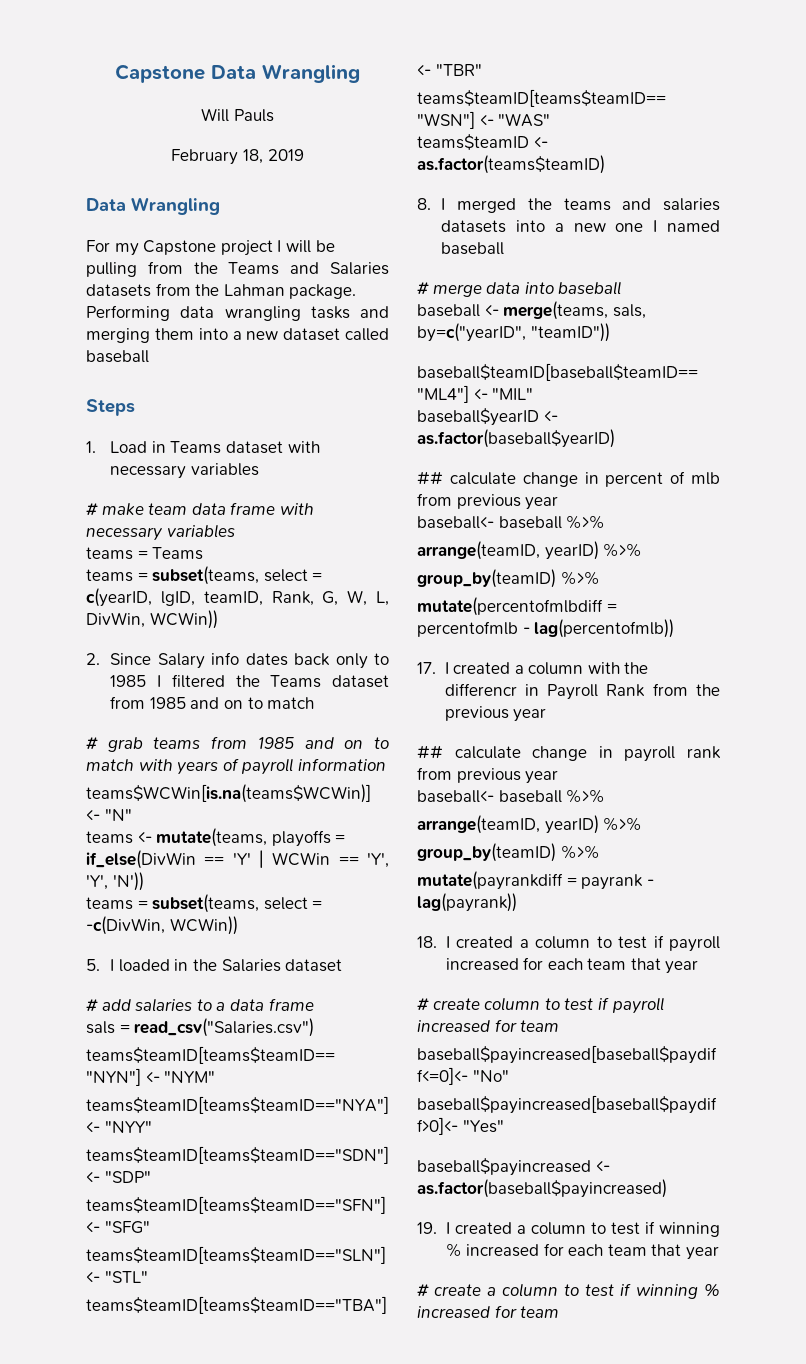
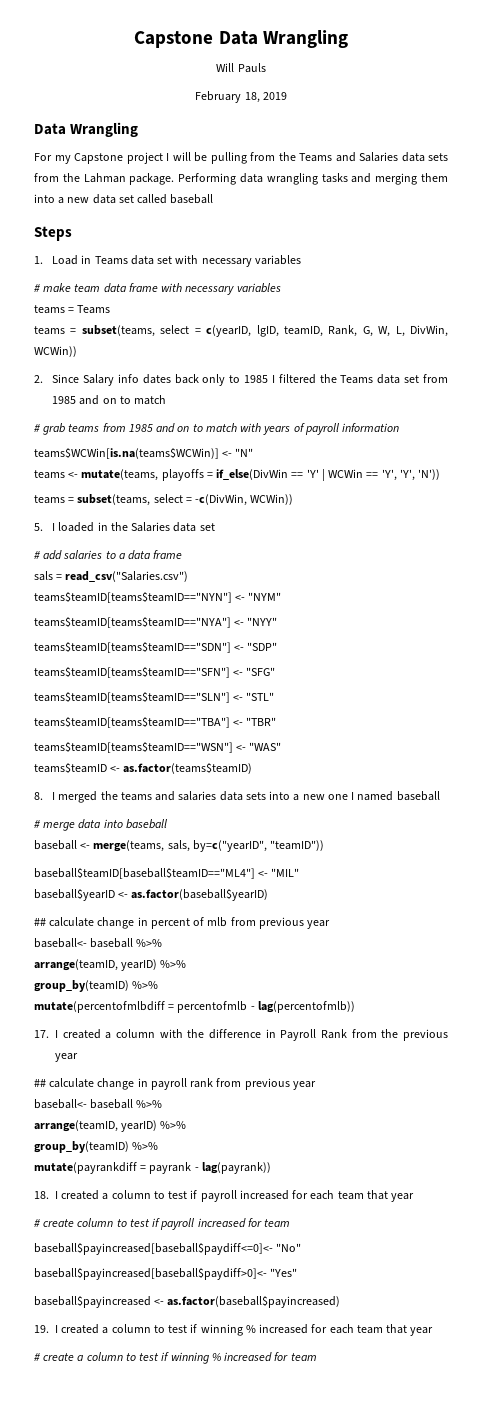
[86,284,151,297] datasets -> [401,152,448,162] data sets
[283,328,341,341] dataset -> [92,194,134,204] data set
[226,441,284,454] dataset -> [130,255,173,265] data set
[332,675,389,688] dataset -> [377,374,420,384] data set
[285,959,343,972] dataset -> [173,522,215,532] data set
[441,220,507,233] datasets -> [219,791,266,801] data sets
[444,683,517,696] differencr -> [209,1029,261,1039] difference

